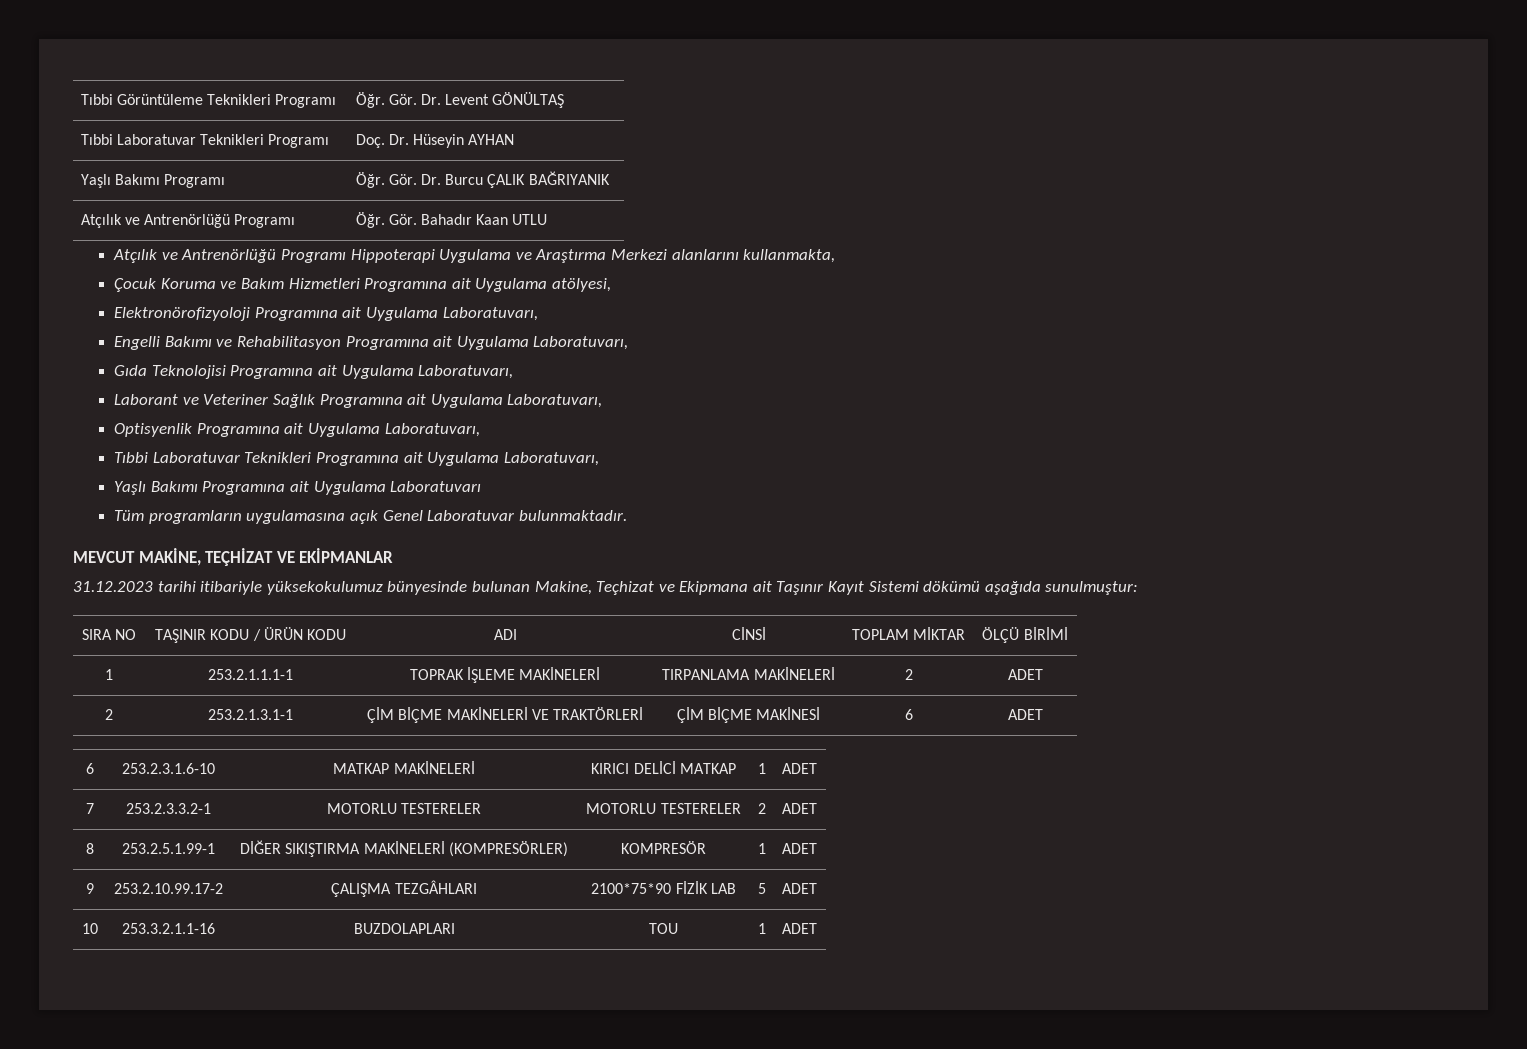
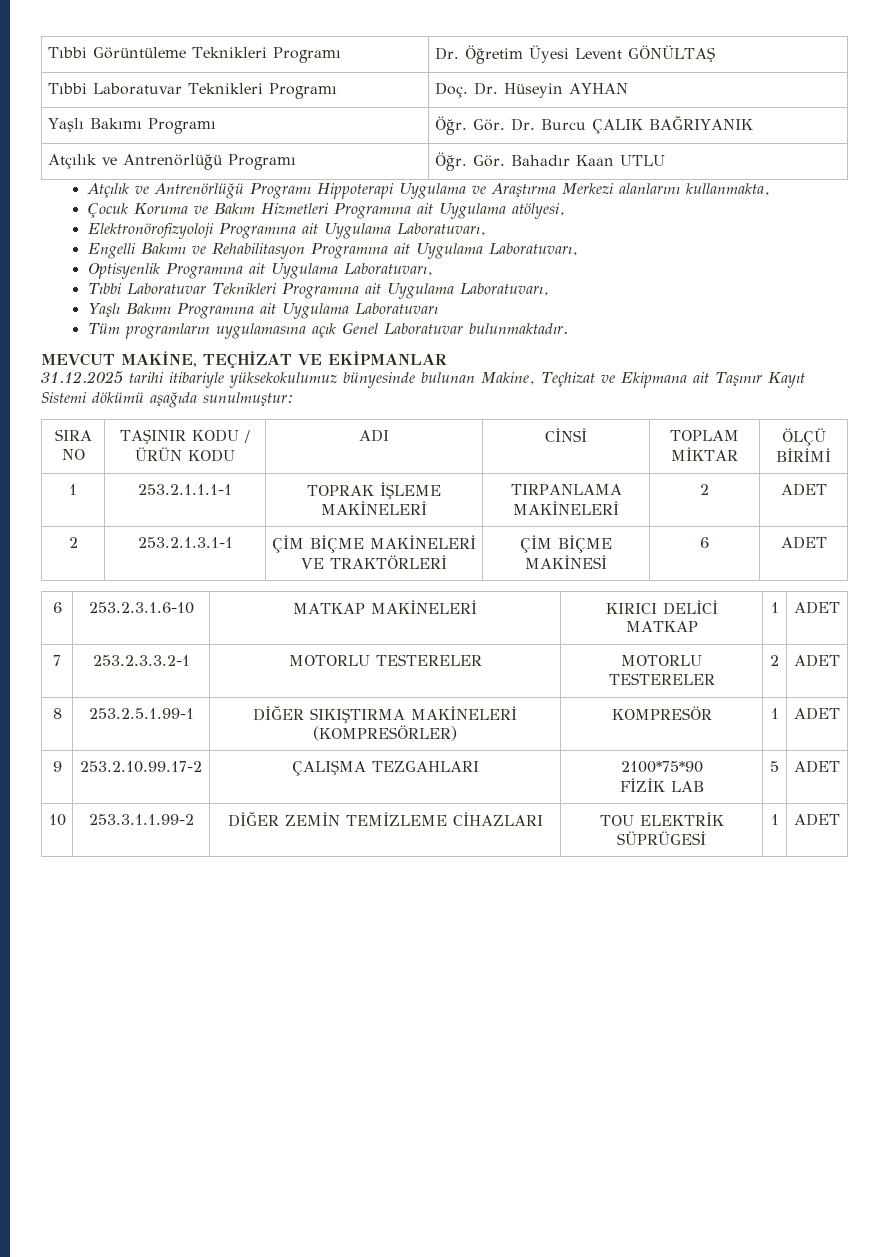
[355,92,441,108] Öğr. Gör. Dr. -> [434,45,569,64] Dr. Öğretim Üyesi
[114,365,514,379] [114,394,603,408] // Gıda Teknolojisi Programına ait Uygulama Laboratuvarı, // Laborant ve Veteriner Sağlık Programına ait Uygulama Laboratuvarı, -> (578, 249) none
[73,581,153,592] 31.12.2023 -> [41,371,123,384] 31.12.2025
[394,880,477,894] TEZGÂHLARI -> [371,761,479,772] TEZGAHLARI
(672, 888) none -> (703, 767) //
[121,923,215,934] [353,923,455,934] 253.3.2.1.1-16 | BUZDOLAPLARI -> [88,814,194,825] [227,812,543,827] 253.3.1.1.99-2 | DİĞER ZEMİN TEMİZLEME CİHAZLARI
(678, 928) none -> [639,812,724,826] [617,831,706,845] ELEKTRİK SÜPRÜGESİ

